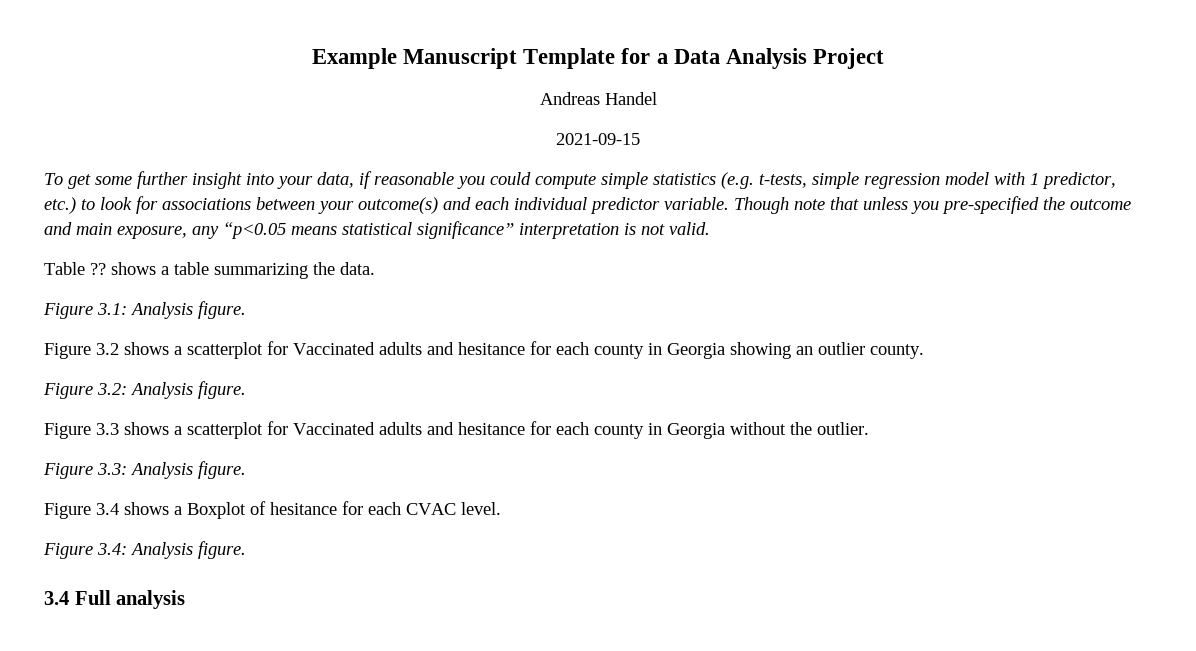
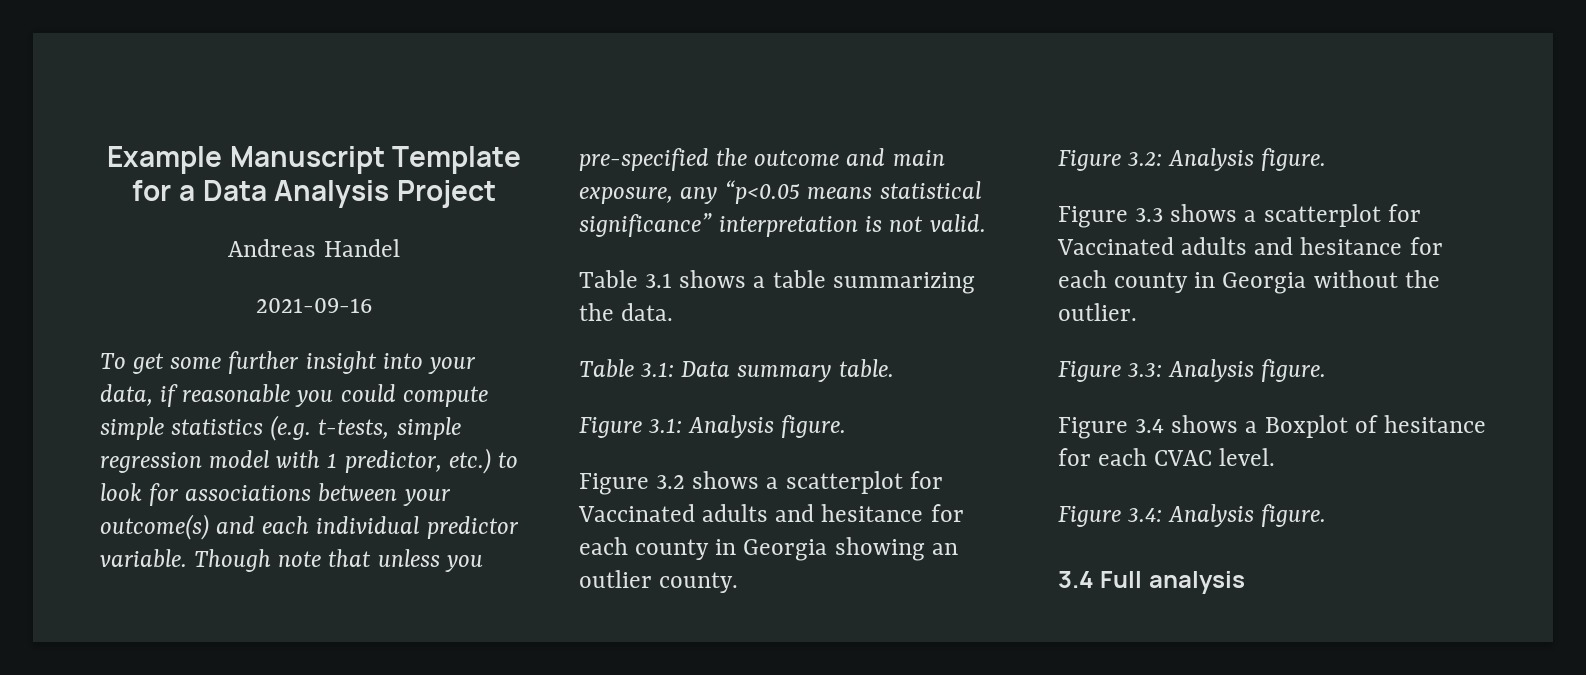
[556,133,640,145] 2021-09-15 -> [256,298,372,313] 2021-09-16
[90,263,106,275] ?? -> [645,273,673,288] 3.1
(375, 268) none -> [579,359,894,382] // Table 3.1: Data summary table.

